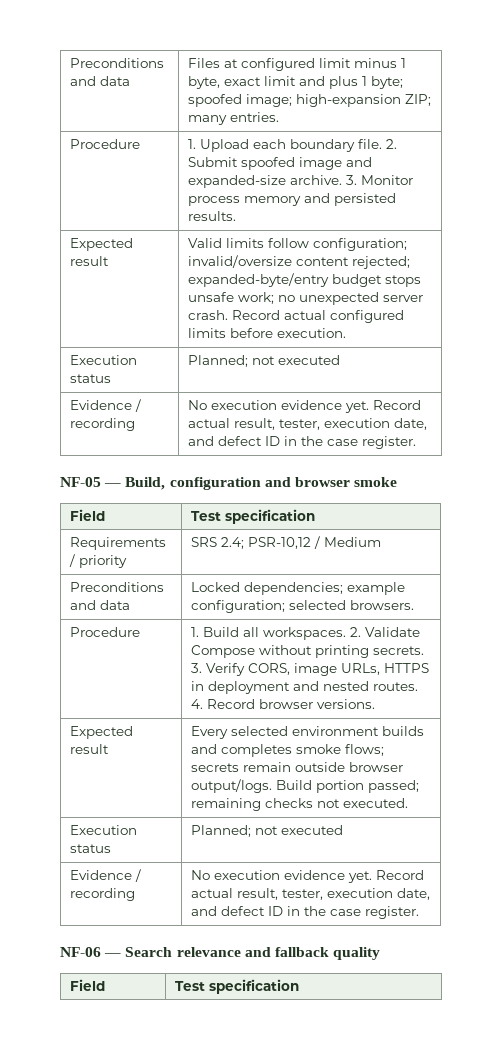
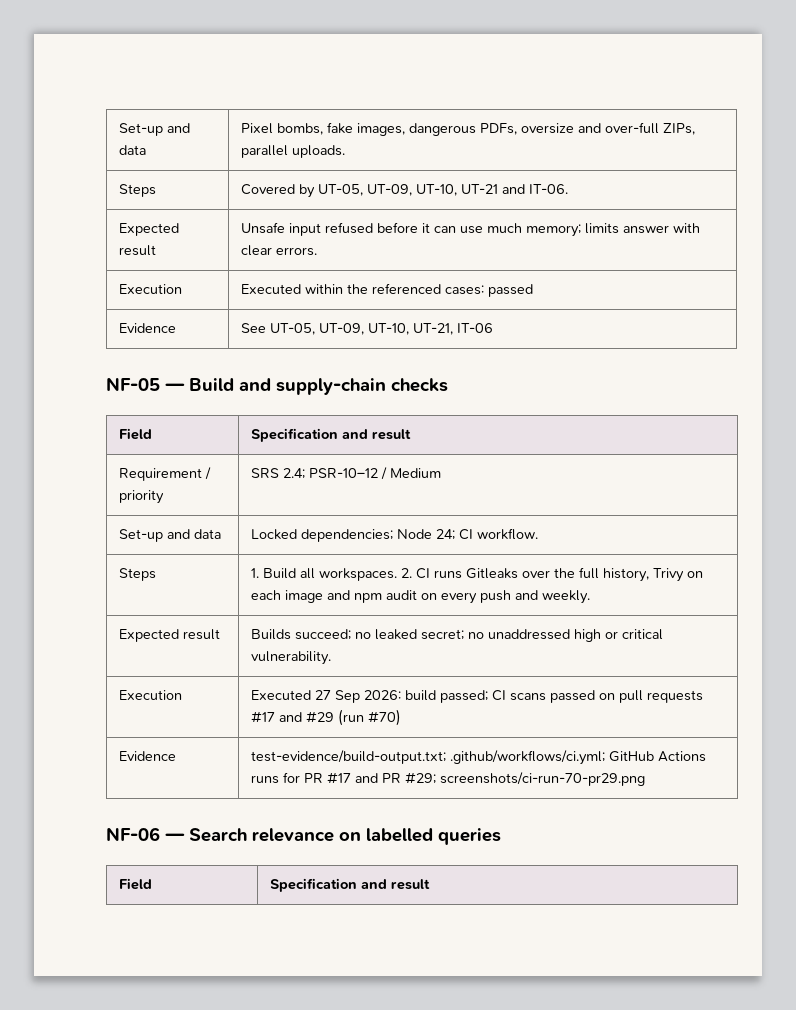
[69,58,164,68] [69,76,130,86] [187,58,406,71] [187,76,403,89] [187,94,431,107] [187,112,279,125] [69,139,140,149] [187,139,397,152] [187,157,372,170] [187,175,413,188] [187,193,396,206] [187,211,236,221] [69,238,133,251] [69,256,109,266] [187,238,407,251] [187,255,410,269] [187,273,421,287] [187,292,423,305] [187,310,404,323] [187,328,346,338] [69,355,137,365] [69,374,111,383] [187,355,340,367] [69,399,141,412] [69,418,135,431] [187,400,421,413] [187,418,427,430] [187,436,416,449] [60,477,398,490] [69,509,105,521] [190,509,315,524] [69,537,166,550] Preconditions and data | Files at configured limit minus 1 byte, exact limit and plus 1 byte; spoofed image; high-expansion ZIP; many entries. // Procedure | 1. Upload each boundary file. 2. Submit spoofed image and expanded-size archive. 3. Monitor process memory and persisted results. // Expected result | Valid limits follow configuration; invalid/oversize content rejected; expanded-byte/entry budget stops unsafe work; no unexpected server crash. Record actual configured limits before execution. // Execution status | Planned; not executed // Evidence / recording | No execution evidence yet. Record actual result, tester, execution date, and defect ID in the case register. // NF-05 — Build, configuration and browser smoke // Field | Test specification // Requirements -> [118,123,190,136] [118,145,146,155] [240,122,695,136] [240,145,345,158] [118,184,156,197] [240,184,568,198] [118,223,179,236] [118,245,156,256] [240,222,700,237] [240,245,317,256] [118,284,182,294] [240,283,533,297] [118,323,176,333] [240,323,493,335] [106,377,448,395] [118,428,152,440] [250,428,411,442] [118,468,202,481] Set-up and data | Pixel bombs, fake images, dangerous PDFs, oversize and over-full ZIPs, parallel uploads. // Steps | Covered by UT-05, UT-09, UT-10, UT-21 and IT-06. // Expected result | Unsafe input refused before it can use much memory; limits answer with clear errors. // Execution | Executed within the referenced cases: passed // Evidence | See UT-05, UT-09, UT-10, UT-21, IT-06 // NF-05 — Build and supply-chain checks // Field | Specification and result // Requirement
[247,537,311,549] PSR-10,12 -> [308,468,378,478] PSR-10–12
[69,582,164,592] Preconditions -> [118,529,163,542] Set-up
[346,582,405,595] [190,600,414,613] [69,627,140,637] example configuration; selected browsers. // Procedure -> [396,528,538,540] [118,568,156,581] Node 24; CI workflow. // Steps
[364,627,420,637] [190,645,424,658] [190,663,429,676] [190,681,418,694] [190,699,375,709] [69,726,133,739] [69,744,109,754] [190,726,424,739] [190,744,384,757] [190,762,403,772] [190,779,419,793] [190,798,408,811] [69,825,137,835] [69,844,111,853] [190,825,343,837] [69,869,141,882] [69,888,135,901] [190,870,424,883] [190,888,430,900] [190,906,419,919] [60,947,381,960] [69,979,105,991] [174,979,299,994] Validate Compose without printing secrets. 3. Verify CORS, image URLs, HTTPS in deployment and nested routes. 4. Record browser versions. // Expected result | Every selected environment builds and completes smoke flows; secrets remain outside browser output/logs. Build portion passed; remaining checks not executed. // Execution status | Planned; not executed // Evidence / recording | No execution evidence yet. Record actual result, tester, execution date, and defect ID in the case register. // NF-06 — Search relevance and fallback quality // Field | Test specification -> [415,567,703,582] [250,590,590,604] [118,629,220,642] [250,629,663,642] [250,651,331,665] [118,690,182,700] [250,690,703,703] [250,709,401,726] [118,751,176,761] [250,750,706,765] [250,772,645,786] [106,827,501,845] [118,878,152,890] [269,878,430,892] CI runs Gitleaks over the full history, Trivy on each image and npm audit on every push and weekly. // Expected result | Builds succeed; no leaked secret; no unaddressed high or critical vulnerability. // Execution | Executed 27 Sep 2026: build passed; CI scans passed on pull requests #17 and #29 (run #70) // Evidence | test-evidence/build-output.txt; .github/workflows/ci.yml; GitHub Actions runs for PR #17 and PR #29; screenshots/ci-run-70-pr29.png // NF-06 — Search relevance on labelled queries // Field | Specification and result

